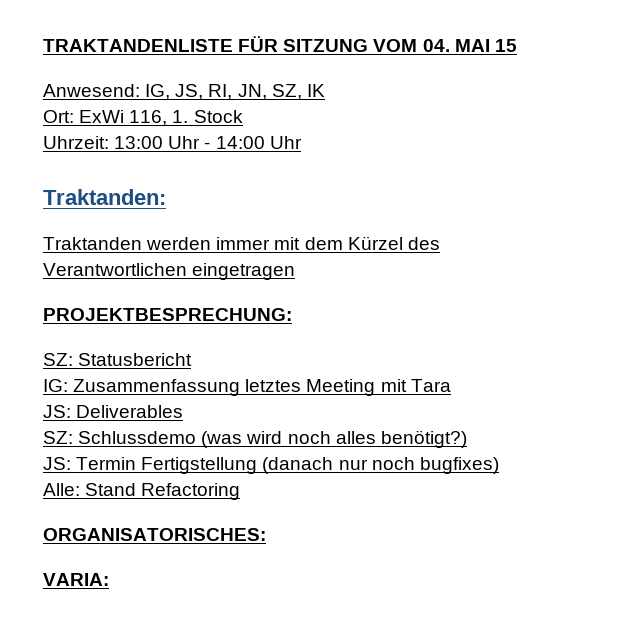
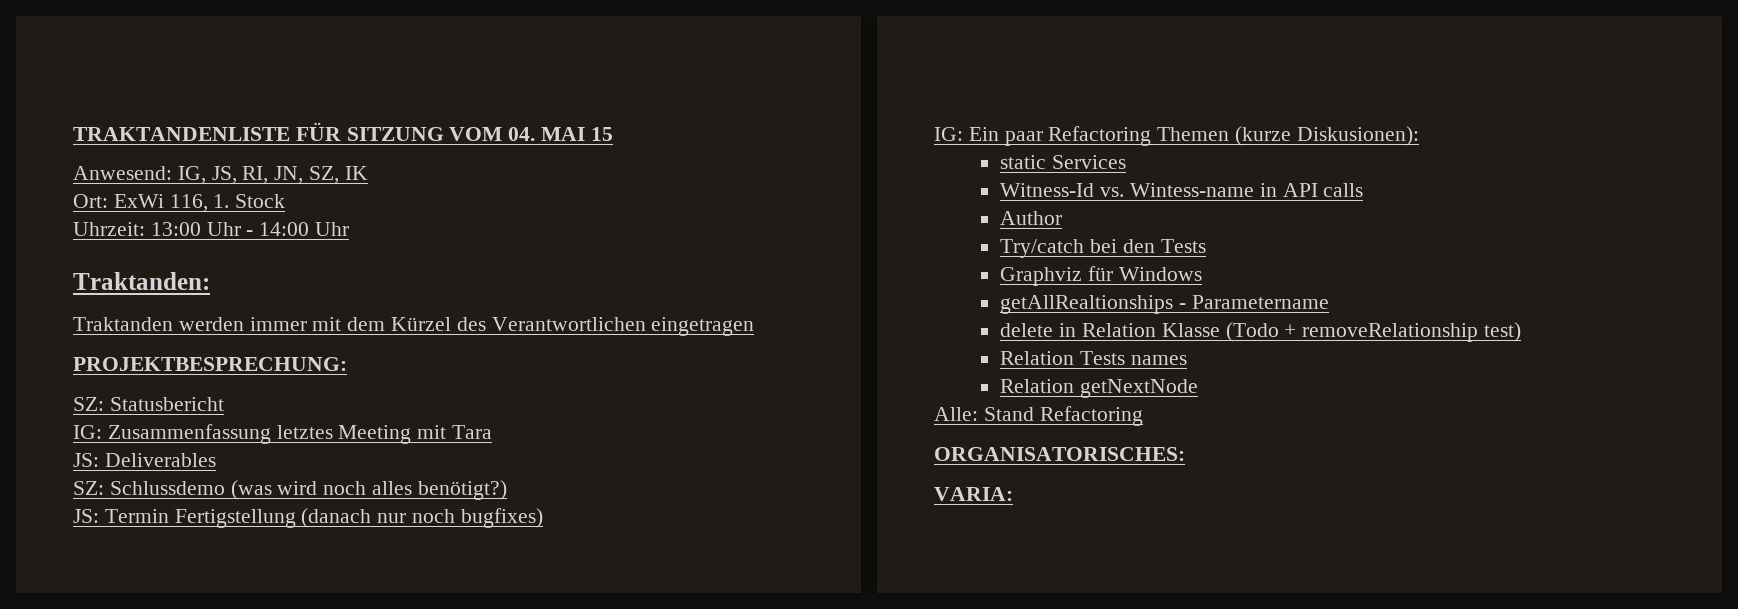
(499, 465) none -> [934,126,1419,146] [1000,155,1127,169] [1000,183,1364,197] [1000,211,1063,225] [1000,239,1206,258] [1000,266,1203,286] [1000,295,1330,314] [1000,322,1522,342] [1000,351,1188,365] [1000,379,1199,398] // IG: Ein paar Refactoring Themen (kurze Diskusionen): // static Services // Witness-Id vs. Wintess-name in API calls // Author // Try/catch bei den Tests // Graphviz für Windows // getAllRealtionships - Parametername // delete in Relation Klasse (Todo + removeRelationship test) // Relation Tests names // Relation getNextNode

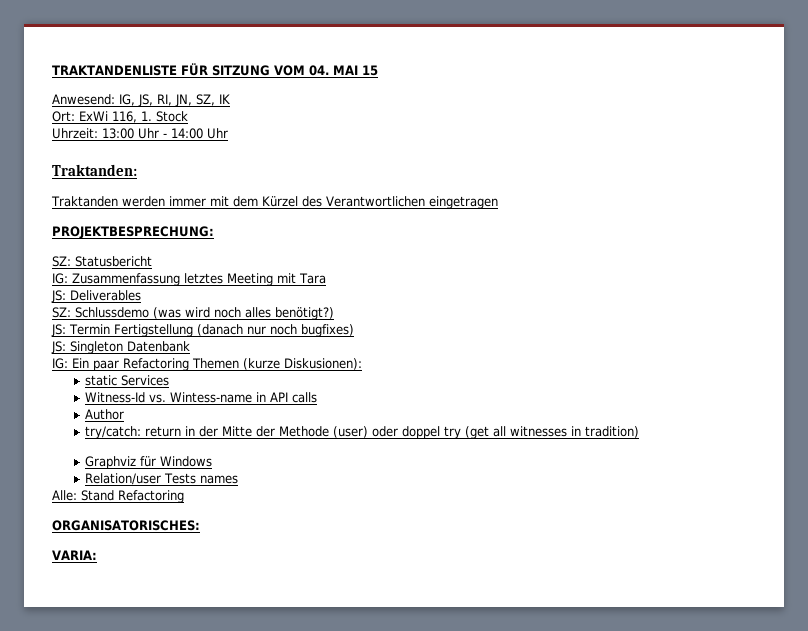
(543, 518) none -> [51,341,190,354] // JS: Singleton Datenbank
[1000,239,1206,258] [1000,266,1203,286] [1000,295,1330,314] [1000,322,1522,342] [1000,351,1075,365] Try/catch bei den Tests // Graphviz für Windows // getAllRealtionships - Parametername // delete in Relation Klasse (Todo + removeRelationship test) // Relation -> [85,426,640,439] [85,456,213,469] [85,473,162,485] try/catch: return in der Mitte der Methode (user) oder doppel try (get all witnesses in tradition) // Graphviz für Windows // Relation/user
[1000,379,1199,398] // Relation getNextNode -> (239, 479) none

